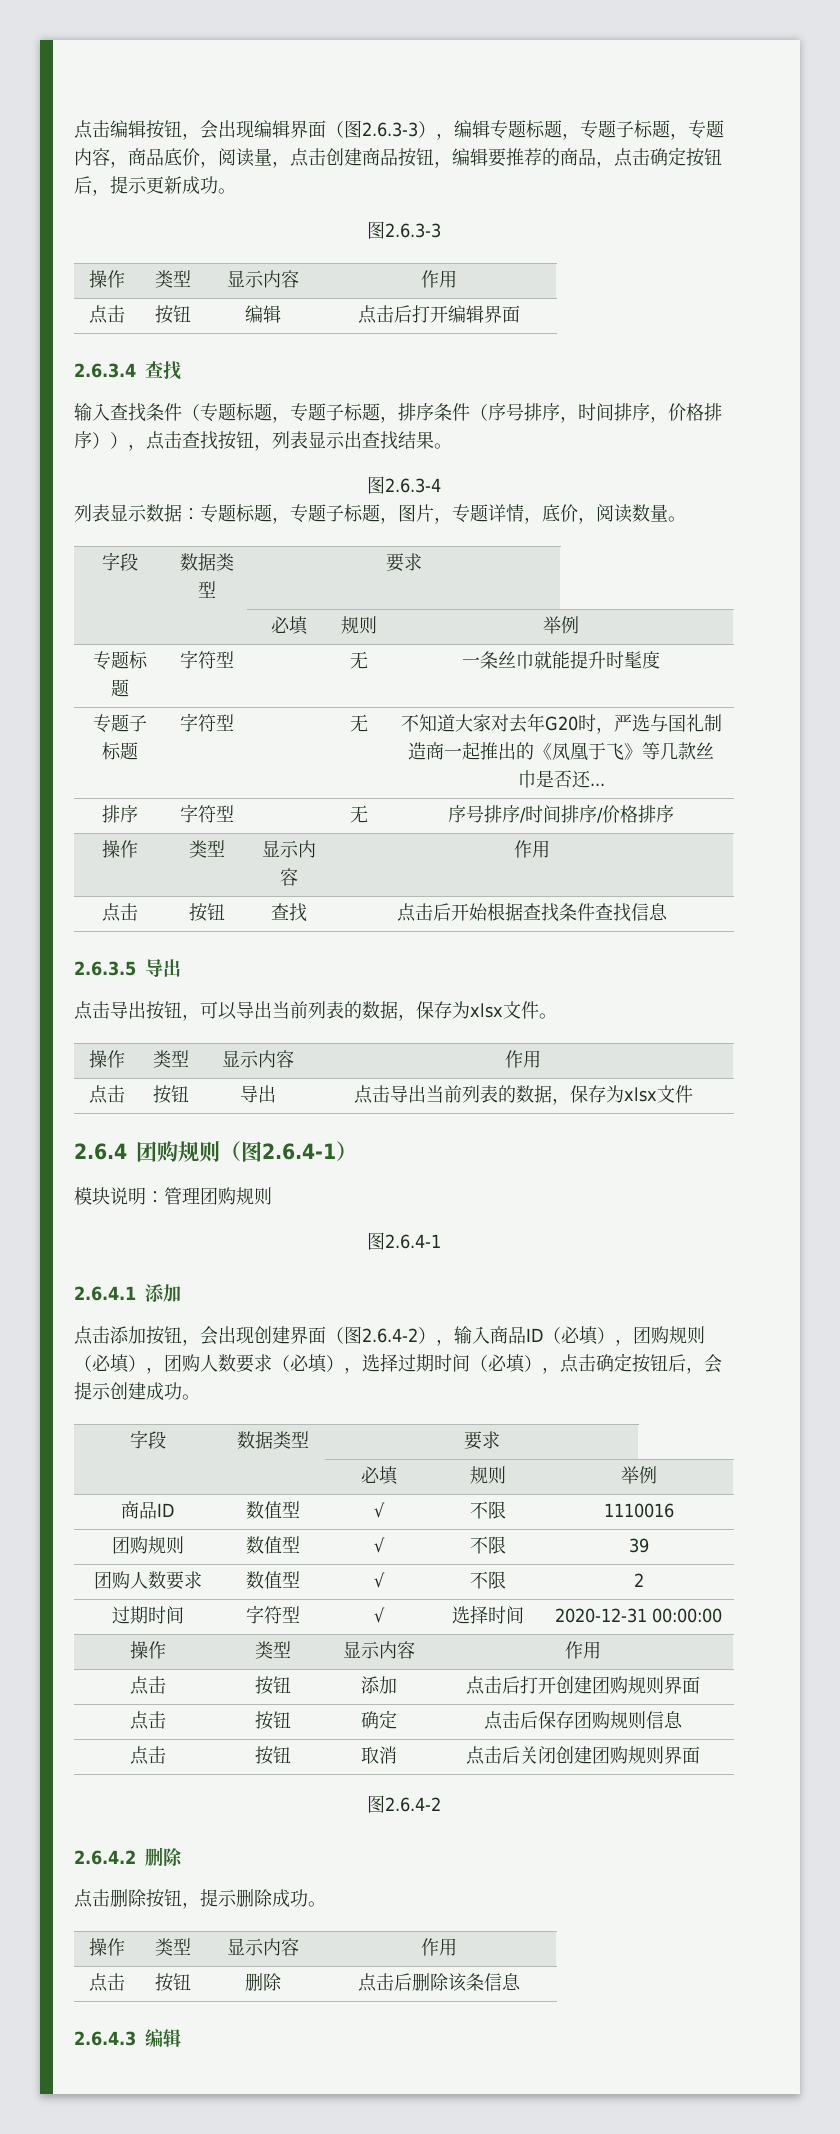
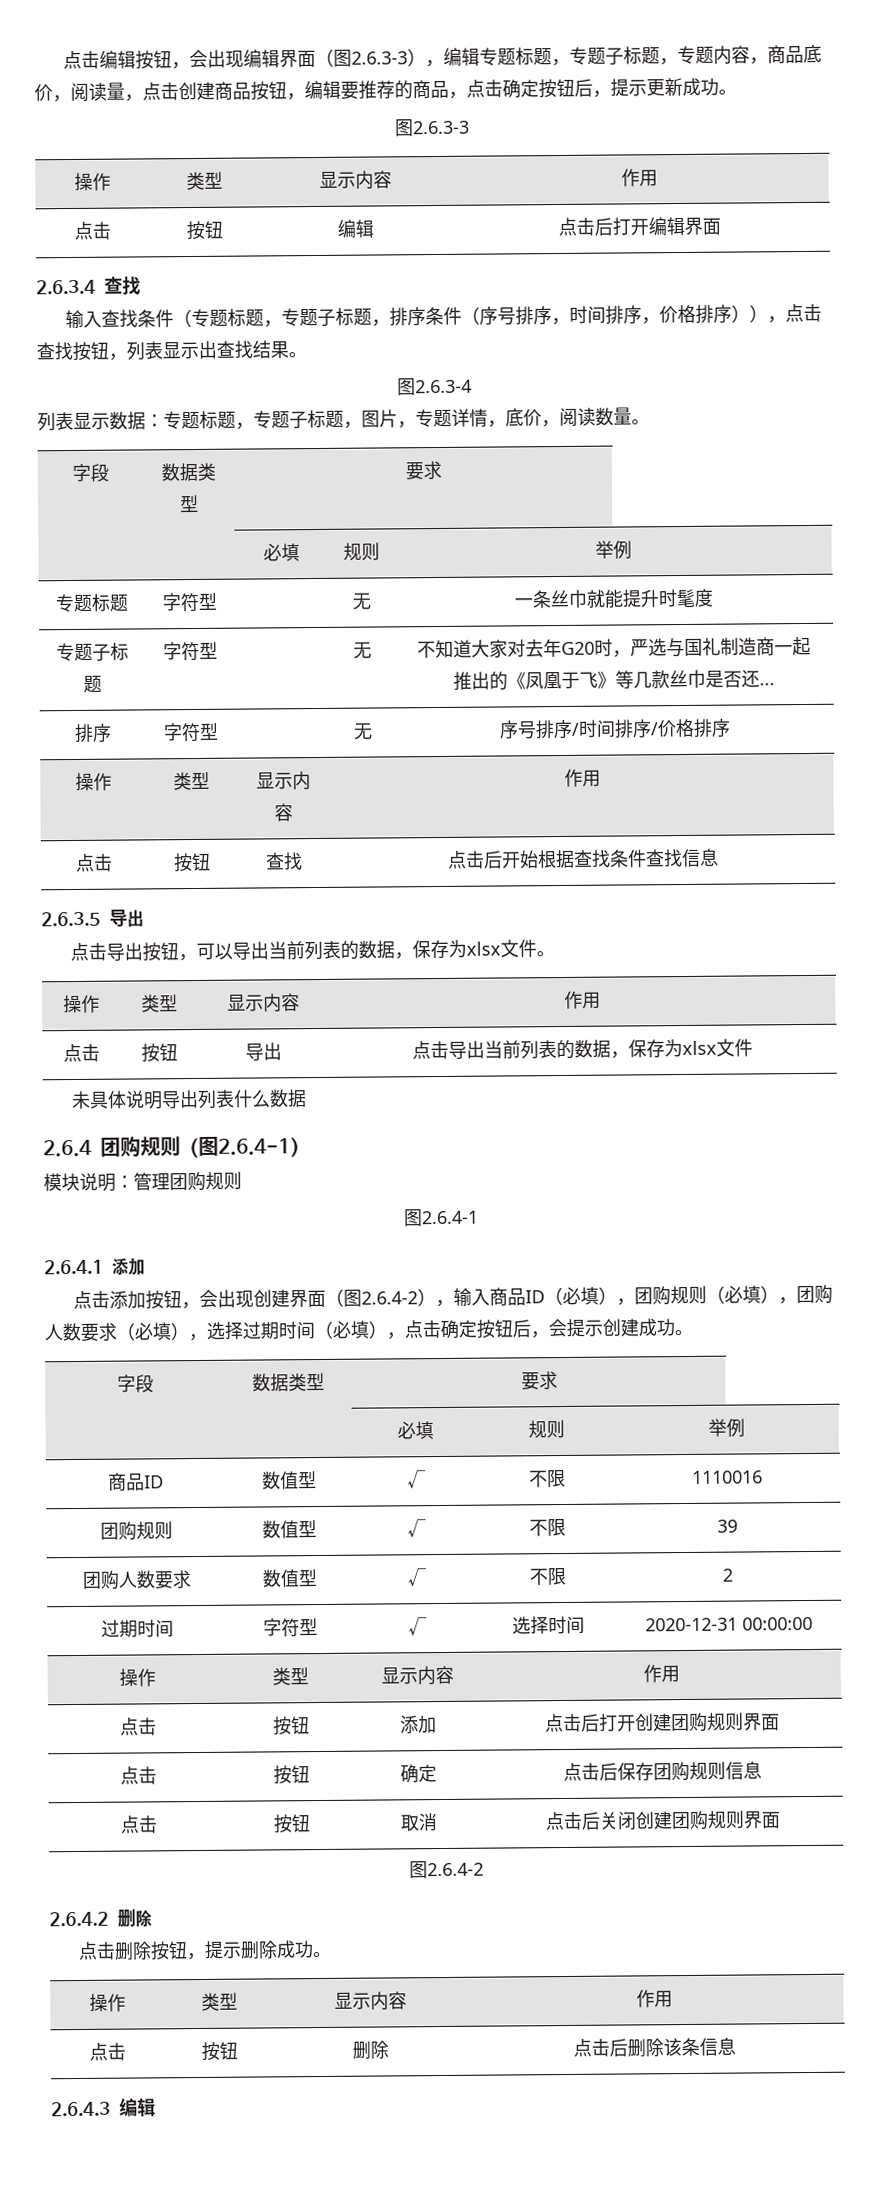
(693, 1094) none -> [70,1089,307,1110] // 未具体说明导出列表什么数据

